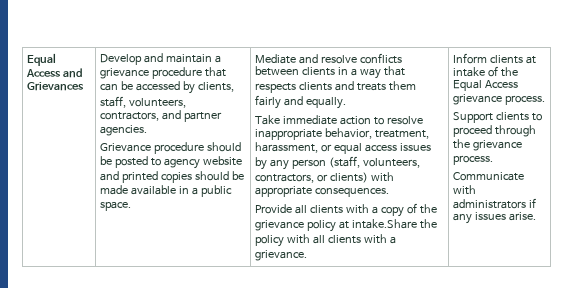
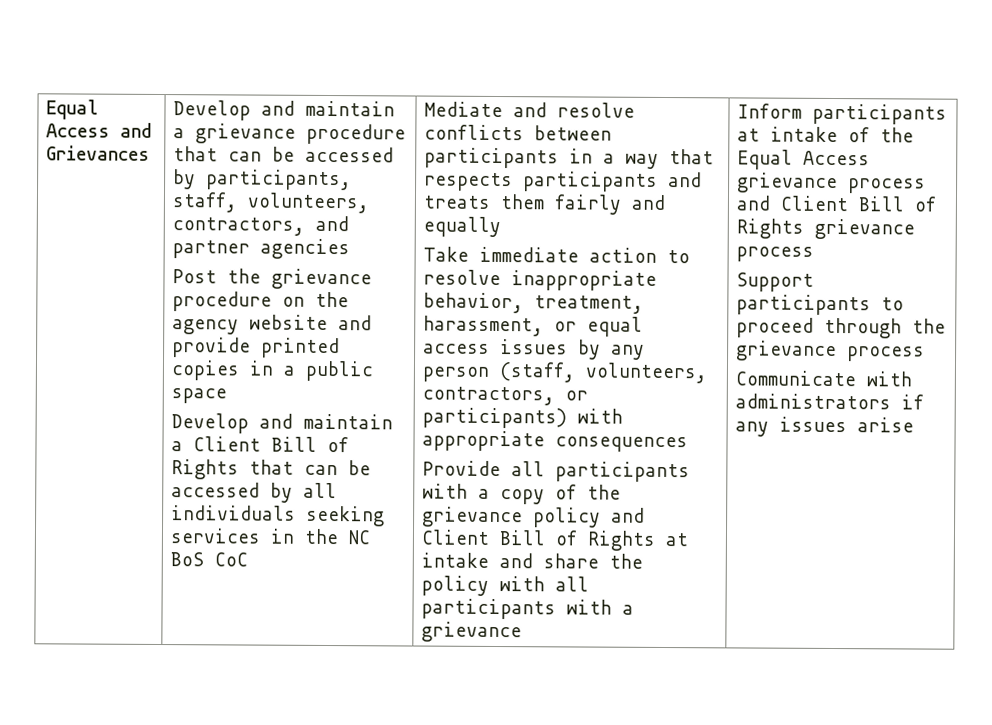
[197,82,234,92] clients, -> [206,169,353,191] participants,
[100,125,148,136] [100,142,242,154] [100,156,162,168] agencies. // Grievance procedure should be posted to -> [260,238,351,260] [172,268,373,290] [172,291,350,312] agencies // Post the grievance procedure on the
(120, 176) none -> [172,337,252,358] provide
[195,171,244,181] [100,185,232,197] [100,201,132,211] should be made available in a public space. -> [249,360,375,382] [171,388,228,404] [171,413,394,434] [171,436,350,453] [171,459,372,480] [171,482,338,503] [171,505,386,527] [170,528,372,545] [170,552,249,567] in a public space // Develop and maintain a Client Bill of Rights that can be accessed by all individuals seeking services in the NC BoS CoC
[302,67,336,76] clients -> [424,147,560,169] participants
[299,82,333,91] clients -> [523,171,659,192] participants
[306,97,347,109] equally. -> [423,216,502,238] equally
[330,172,369,183] clients) -> [422,407,568,429] participants)
[315,188,390,197] consequences. -> [555,436,689,453] consequences
[310,205,344,214] clients -> [555,461,691,483] participants
[339,219,418,229] at intake.Share -> [611,507,646,523] [421,529,689,551] [421,552,600,569] and Client Bill of Rights at intake and share
[328,234,396,244] [255,250,308,261] clients with a grievance. -> [421,598,635,620] [421,621,523,643] participants with a grievance
[490,55,524,64] clients -> [812,103,948,125] participants
[505,95,546,105] process. -> [848,178,927,194] [736,195,937,212] [736,218,916,240] [736,246,815,262] process and Client Bill of Rights grievance process
[496,112,530,121] clients -> [736,294,872,316] participants
[453,155,494,165] process. -> [847,346,926,362] process
[509,212,537,221] arise. -> [857,417,915,433] arise

